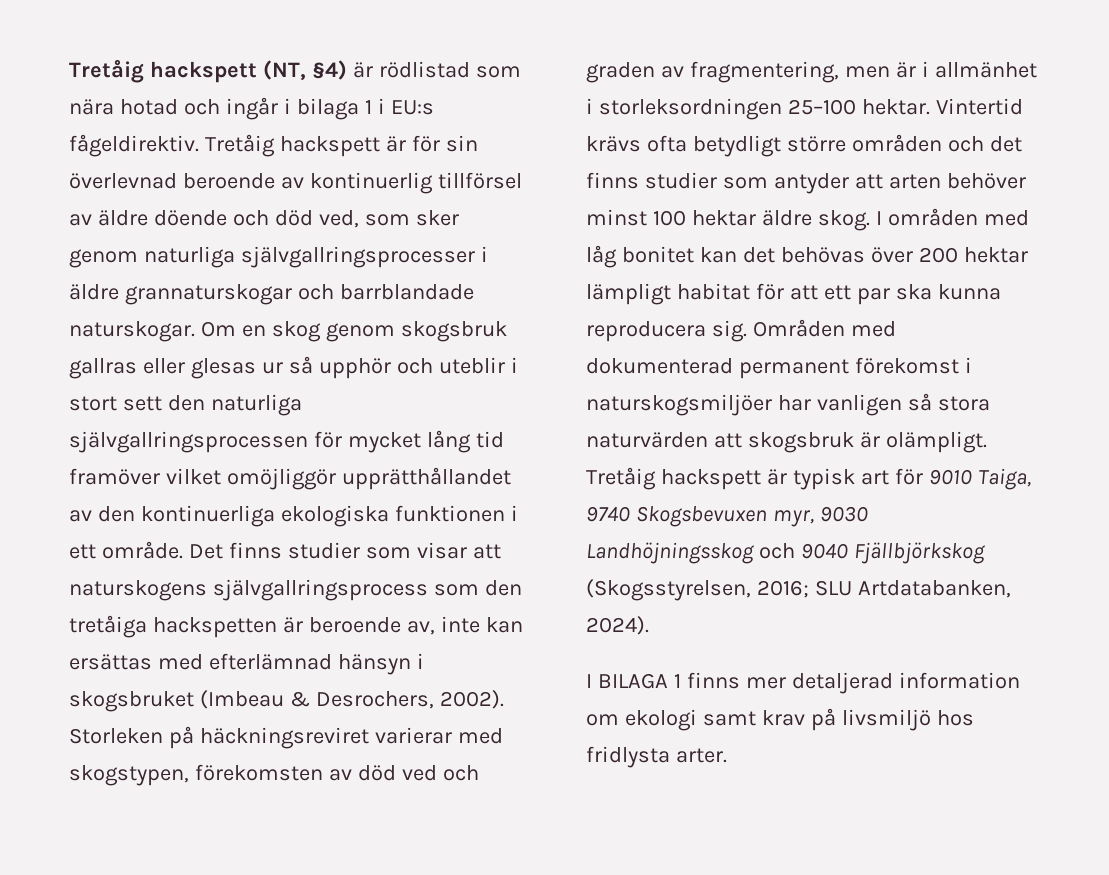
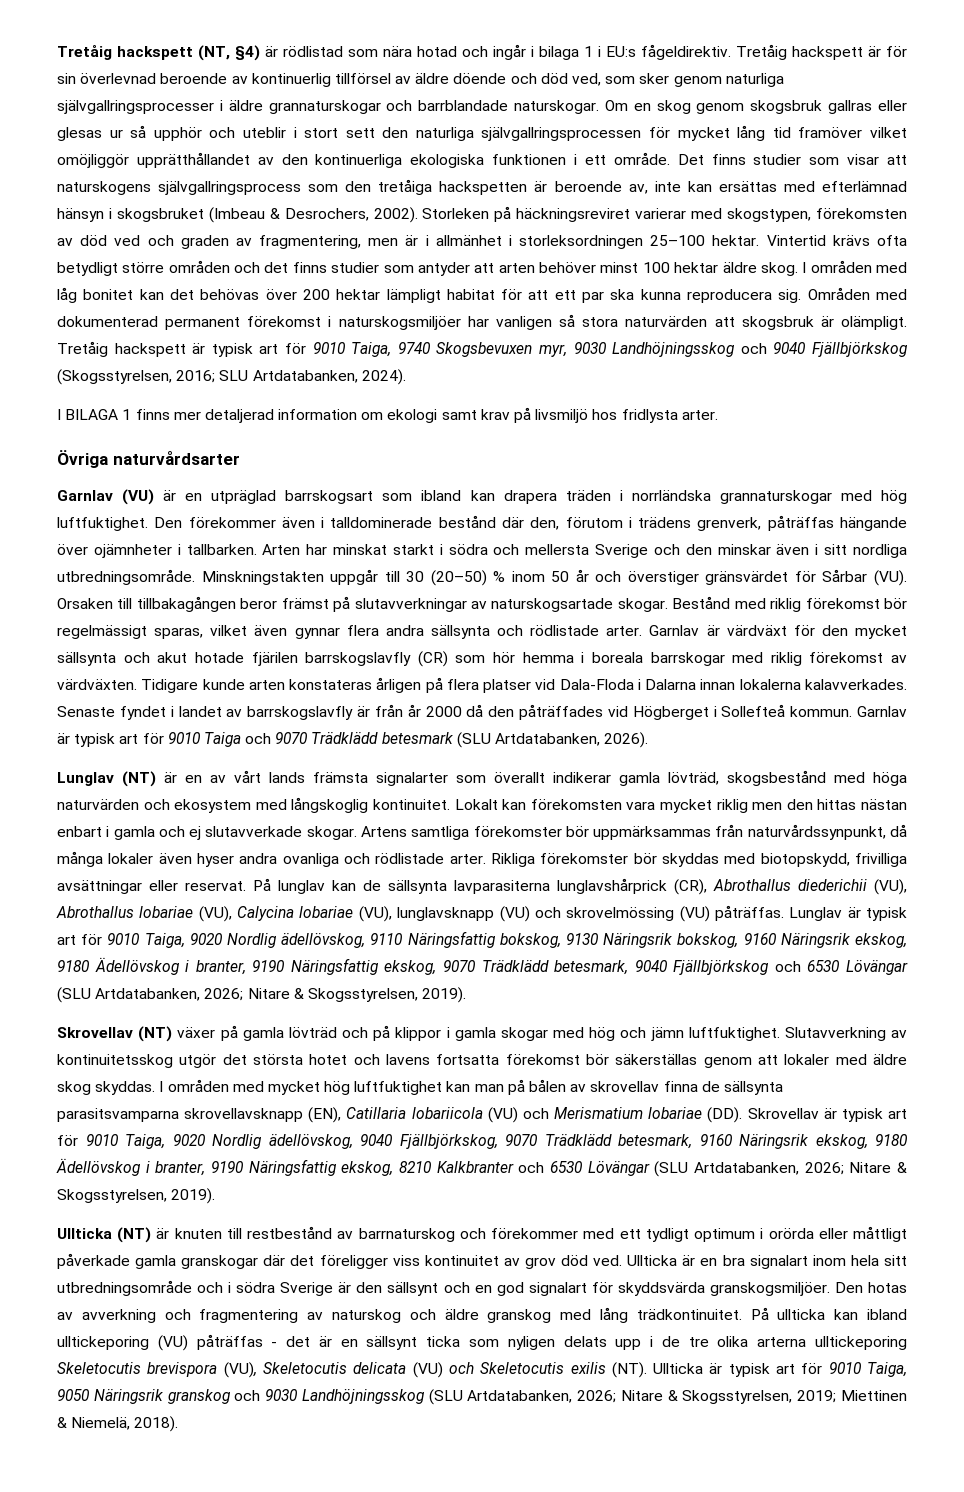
(727, 755) none -> [57,450,240,468] [57,489,908,505] [57,515,908,531] [57,544,908,558] [57,569,907,586] [57,596,908,612] [57,625,907,639] [57,651,907,667] [57,677,907,693] [57,704,908,720] [57,732,649,748] [57,770,907,787] [57,797,908,813] [57,824,908,840] [57,851,908,867] [57,878,907,895] [56,905,907,922] [57,931,908,948] [57,957,908,975] [57,987,467,1003] [57,1025,907,1042] [57,1054,908,1068] [57,1079,783,1095] [57,1107,908,1123] [57,1134,908,1149] [56,1158,907,1177] [57,1188,216,1204] [57,1226,908,1243] [57,1253,907,1269] [57,1280,907,1296] [57,1307,907,1323] [57,1334,908,1351] [57,1362,907,1378] [57,1389,907,1405] [57,1416,179,1432] // Övriga naturvårdsarter // Garnlav (VU) är en utpräglad barrskogsart som ibland kan drapera träden i norrländska grannaturskogar med hög luftfuktighet. Den förekommer även i talldominerade bestånd där den, förutom i trädens grenverk, påträffas hängande över ojämnheter i tallbarken. Arten har minskat starkt i södra och mellersta Sverige och den minskar även i sitt nordliga utbredningsområde. Minskningstakten uppgår till 30 (20–50) % inom 50 år och överstiger gränsvärdet för Sårbar (VU). Orsaken till tillbakagången beror främst på slutavverkningar av naturskogsartade skogar. Bestånd med riklig förekomst bör regelmässigt sparas, vilket även gynnar flera andra sällsynta och rödlistade arter. Garnlav är värdväxt för den mycket sällsynta och akut hotade fjärilen barrskogslavfly (CR) som hör hemma i boreala barrskogar med riklig förekomst av värdväxten. Tidigare kunde arten konstateras årligen på flera platser vid Dala-Floda i Dalarna innan lokalerna kalavverkades. Senaste fyndet i landet av barrskogslavfly är från år 2000 då den påträffades vid Högberget i Sollefteå kommun. Garnlav är typisk art för 9010 Taiga och 9070 Trädklädd betesmark (SLU Artdatabanken, 2026). // Lunglav (NT) är en av vårt lands främsta signalarter som överallt indikerar gamla lövträd, skogsbestånd med höga naturvärden och ekosystem med långskoglig kontinuitet. Lokalt kan förekomsten vara mycket riklig men den hittas nästan enbart i gamla och ej slutavverkade skogar. Artens samtliga förekomster bör uppmärksammas från naturvårdssynpunkt, då många lokaler även hyser andra ovanliga och rödlistade arter. Rikliga förekomster bör skyddas med biotopskydd, frivilliga avsättningar eller reservat. På lunglav kan de sällsynta lavparasiterna lunglavshårprick (CR), Abrothallus diederichii (VU), Abrothallus lobariae (VU), Calycina lobariae (VU), lunglavsknapp (VU) och skrovelmössing (VU) påträffas. Lunglav är typisk art för 9010 Taiga, 9020 Nordlig ädellövskog, 9110 Näringsfattig bokskog, 9130 Näringsrik bokskog, 9160 Näringsrik ekskog, 9180 Ädellövskog i branter, 9190 Näringsfattig ekskog, 9070 Trädklädd betesmark, 9040 Fjällbjörkskog och 6530 Lövängar (SLU Artdatabanken, 2026; Nitare & Skogsstyrelsen, 2019). // Skrovellav (NT) växer på gamla lövträd och på klippor i gamla skogar med hög och jämn luftfuktighet. Slutavverkning av kontinuitetsskog utgör det största hotet och lavens fortsatta förekomst bör säkerställas genom att lokaler med äldre skog skyddas. I områden med mycket hög luftfuktighet kan man på bålen av skrovellav finna de sällsynta parasitsvamparna skrovellavsknapp (EN), Catillaria lobariicola (VU) och Merismatium lobariae (DD). Skrovellav är typisk art för 9010 Taiga, 9020 Nordlig ädellövskog, 9040 Fjällbjörkskog, 9070 Trädklädd betesmark, 9160 Näringsrik ekskog, 9180 Ädellövskog i branter, 9190 Näringsfattig ekskog, 8210 Kalkbranter och 6530 Lövängar (SLU Artdatabanken, 2026; Nitare & Skogsstyrelsen, 2019). // Ullticka (NT) är knuten till restbestånd av barrnaturskog och förekommer med ett tydligt optimum i orörda eller måttligt påverkade gamla granskogar där det föreligger viss kontinuitet av grov död ved. Ullticka är en bra signalart inom hela sitt utbredningsområde och i södra Sverige är den sällsynt och en god signalart för skyddsvärda granskogsmiljöer. Den hotas av avverkning och fragmentering av naturskog och äldre granskog med lång trädkontinuitet. På ullticka kan ibland ulltickeporing (VU) påträffas - det är en sällsynt ticka som nyligen delats upp i de tre olika arterna ulltickeporing Skeletocutis brevispora (VU), Skeletocutis delicata (VU) och Skeletocutis exilis (NT). Ullticka är typisk art för 9010 Taiga, 9050 Näringsrik granskog och 9030 Landhöjningsskog (SLU Artdatabanken, 2026; Nitare & Skogsstyrelsen, 2019; Miettinen & Niemelä, 2018).

